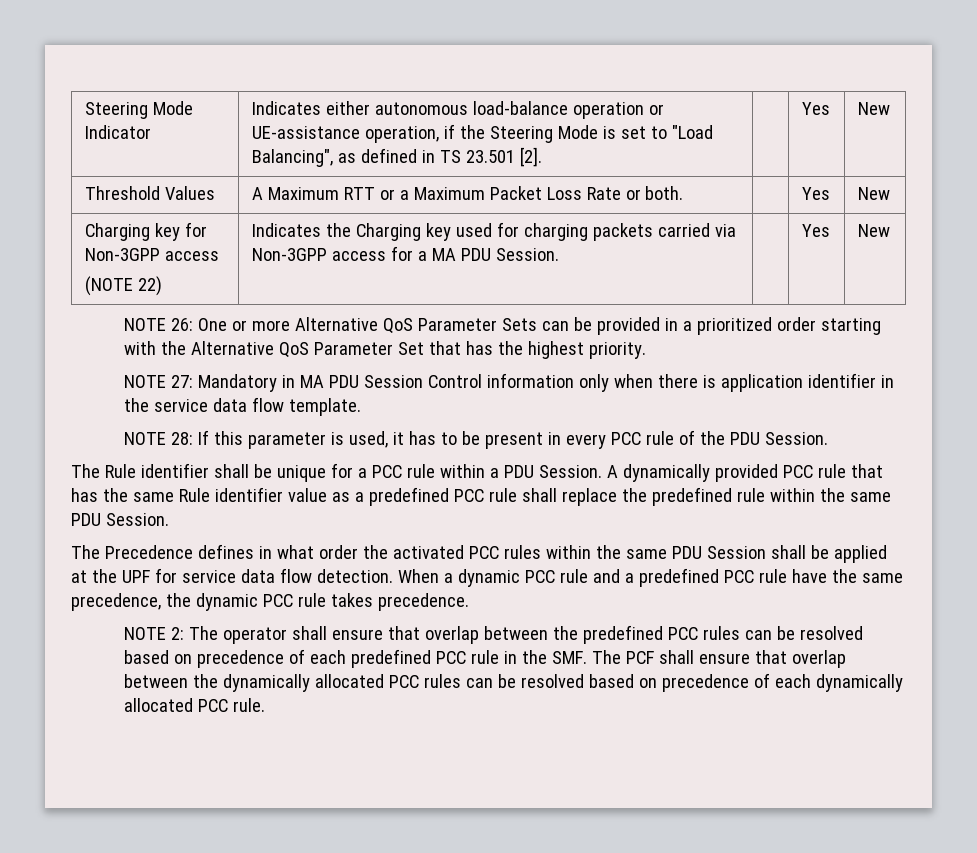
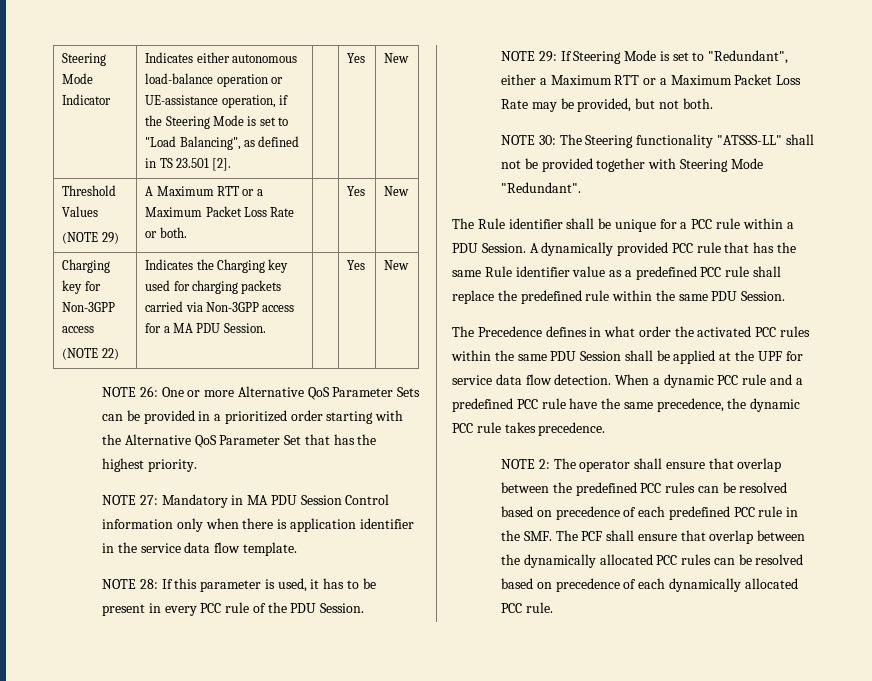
(215, 193) none -> [62,232,119,244] // (NOTE 29)
(829, 438) none -> [500,50,789,64] [500,74,802,85] [500,98,713,112] [500,134,814,148] [500,158,763,172] [500,182,581,193] // NOTE 29: If Steering Mode is set to "Redundant", either a Maximum RTT or a Maximum Packet Loss Rate may be provided, but not both. // NOTE 30: The Steering functionality "ATSSS-LL" shall not be provided together with Steering Mode "Redundant".

